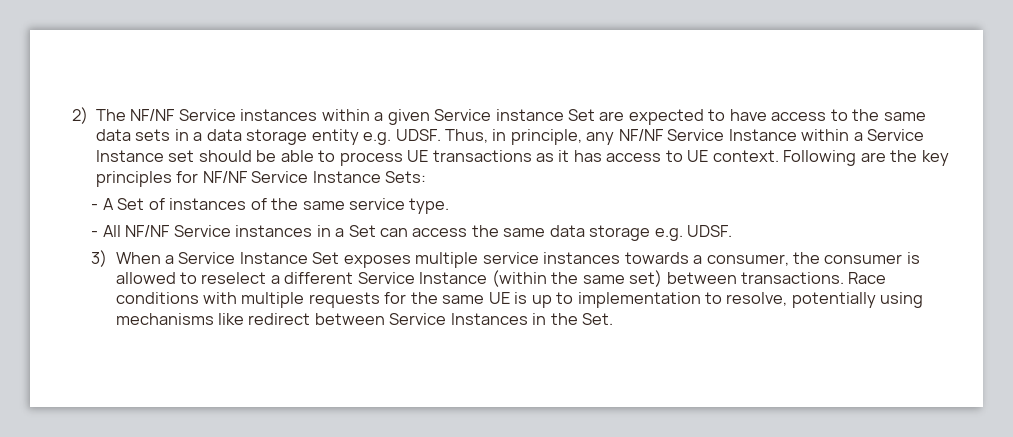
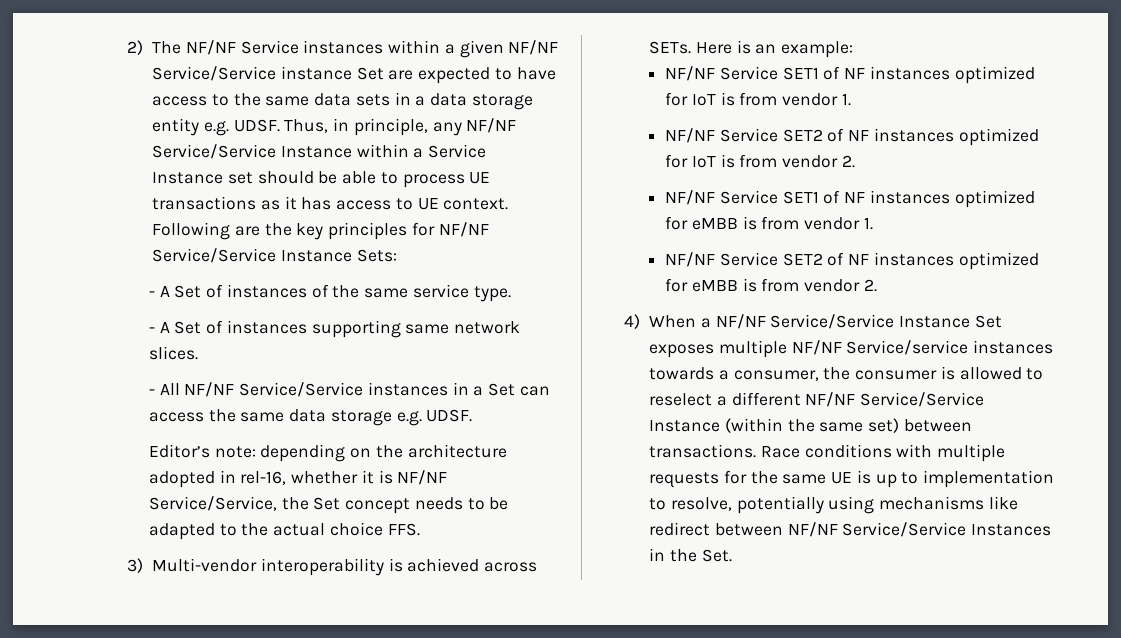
[434,109,492,121] Service -> [508,40,559,55] [152,66,277,81] NF/NF Service/Service
[667,129,725,141] Service -> [152,144,277,159] Service/Service
[251,171,309,183] Service -> [152,248,277,263] Service/Service
(450, 206) none -> [148,320,521,338] [148,346,198,360] // - A Set of instances supporting same network slices.
[173,225,231,237] Service -> [239,382,364,397] Service/Service
[91,250,236,267] 3) When a Service -> [148,444,507,462] [148,470,448,488] [148,496,509,514] [148,522,420,540] [127,558,538,576] [649,40,854,58] [665,66,1035,84] [665,92,851,106] [665,128,1039,146] [665,154,855,168] [665,190,1035,208] [665,216,873,230] [665,252,1039,270] [665,278,877,292] [624,314,895,329] Editor’s note: depending on the architecture adopted in rel-16, whether it is NF/NF Service/Service, the Set concept needs to be adapted to the actual choice FFS. // 3) Multi-vendor interoperability is achieved across SETs. Here is an example: // NF/NF Service SET1 of NF instances optimized for IoT is from vendor 1. // NF/NF Service SET2 of NF instances optimized for IoT is from vendor 2. // NF/NF Service SET1 of NF instances optimized for eMBB is from vendor 1. // NF/NF Service SET2 of NF instances optimized for eMBB is from vendor 2. // 4) When a NF/NF Service/Service
[482,252,539,264] service -> [791,340,969,355] NF/NF Service/service
[357,272,415,284] Service -> [805,392,985,407] NF/NF Service/Service
[389,313,447,325] Service -> [787,522,967,537] NF/NF Service/Service

